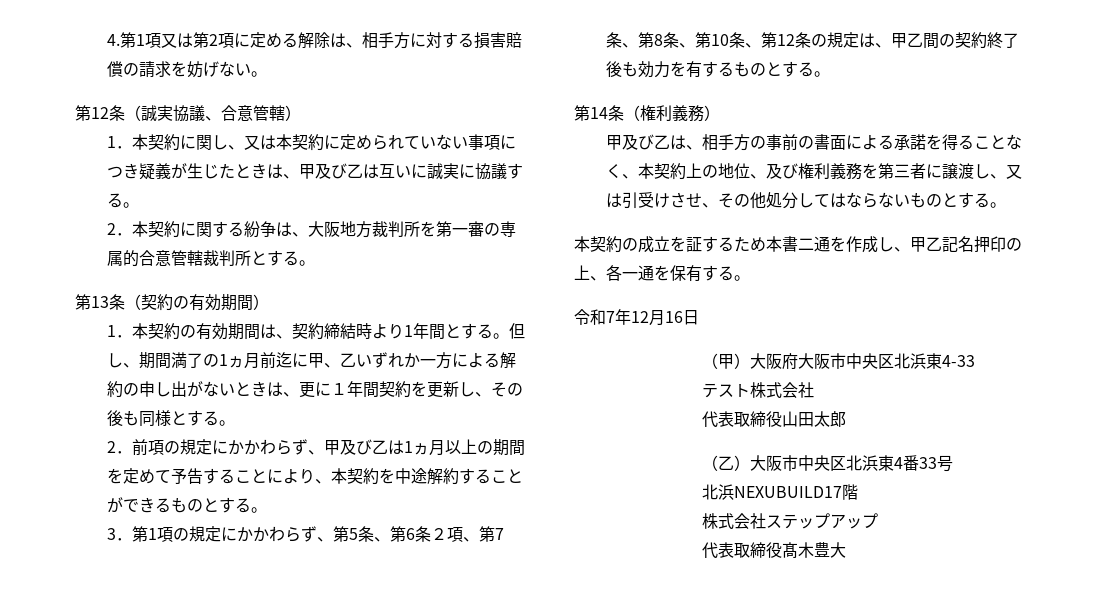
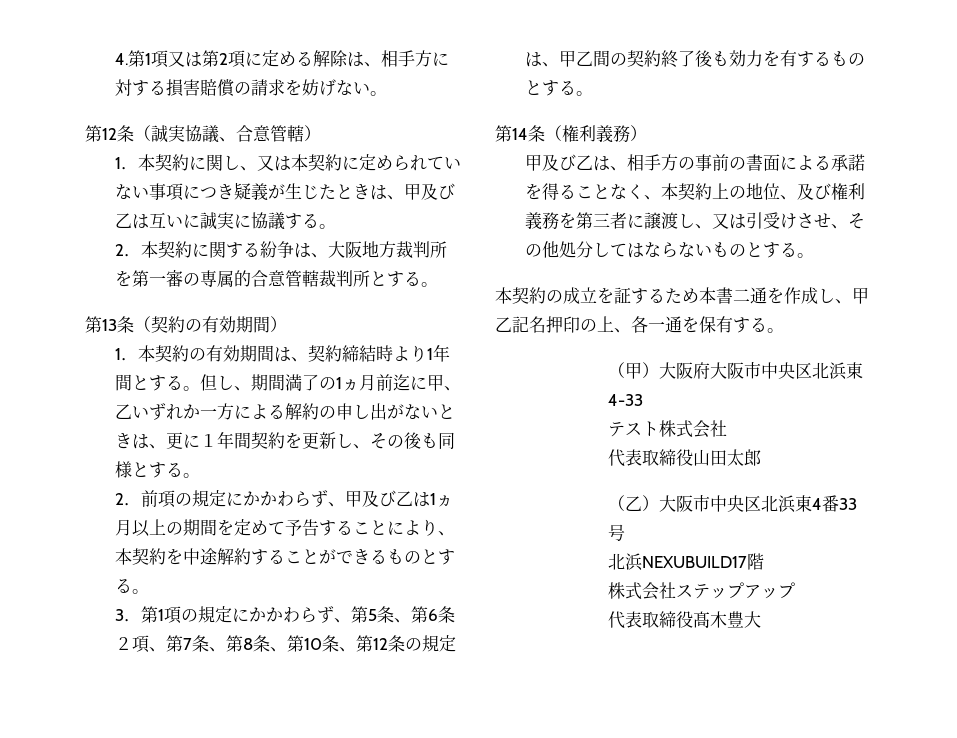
[574,309,699,326] // 令和7年12月16日 -> (784, 330) none

